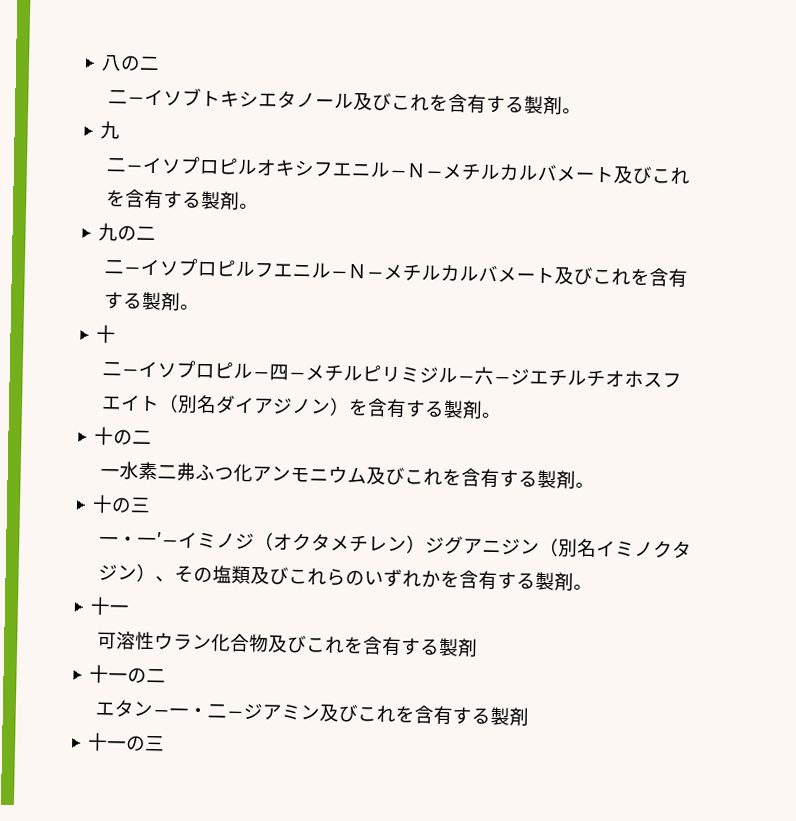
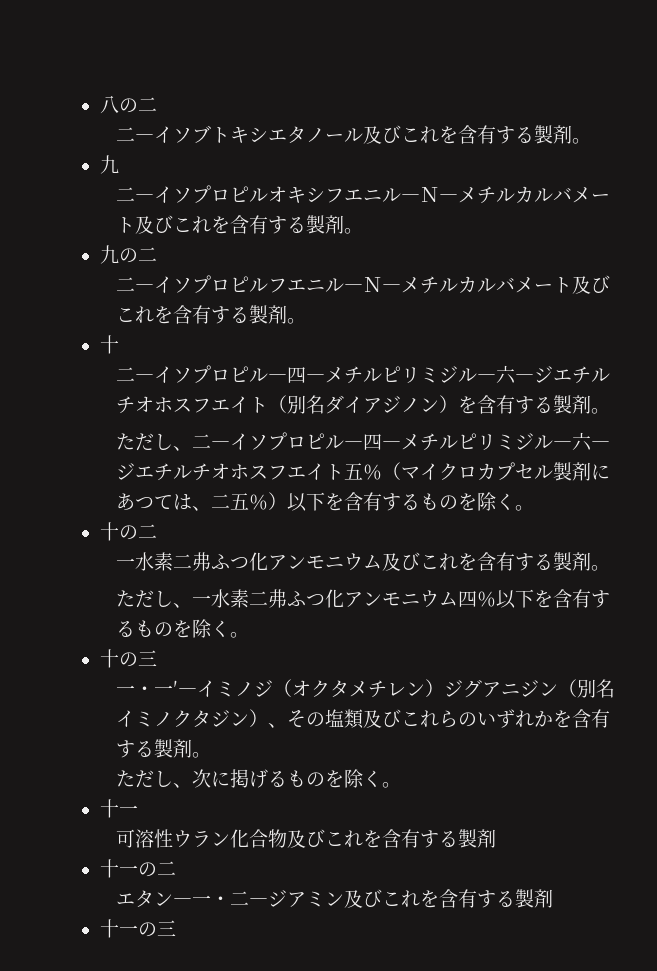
(501, 415) none -> [116,432,611,451] [116,462,611,481] [116,492,535,512] // ただし、二―イソプロピル―四―メチルピリミジル―六―ジエチルチオホスフエイト五％（マイクロカプセル製剤にあつては、二五％）以下を含有するものを除く。
(595, 485) none -> [116,589,611,609] [116,619,250,638] // ただし、一水素二弗ふつ化アンモニウム四％以下を含有するものを除く。
(593, 587) none -> [116,769,402,788] // ただし、次に掲げるものを除く。

